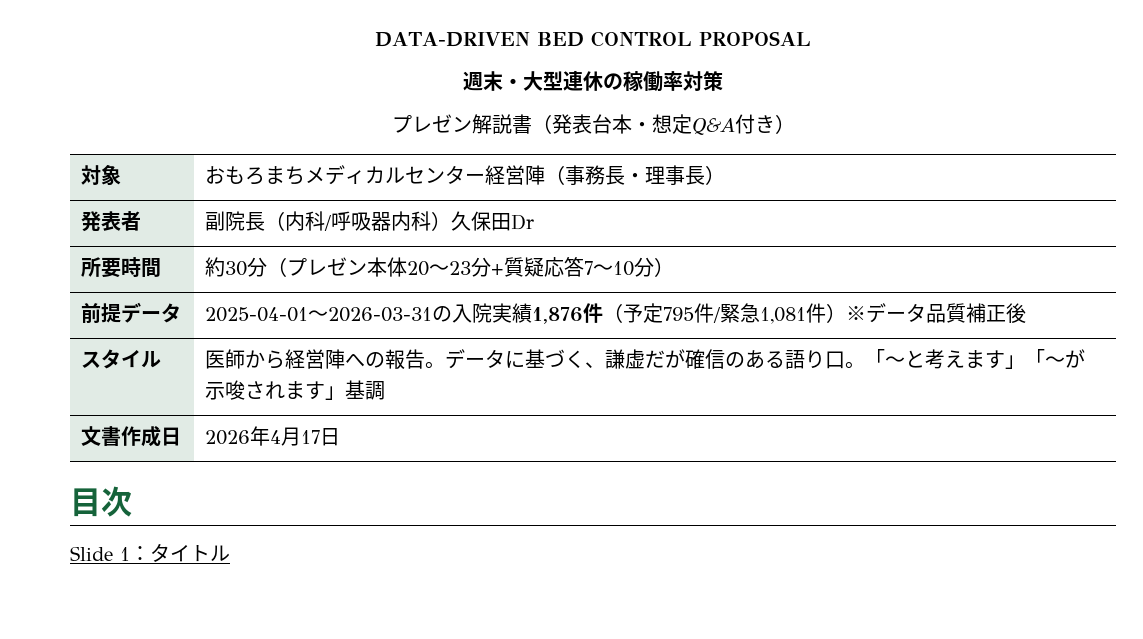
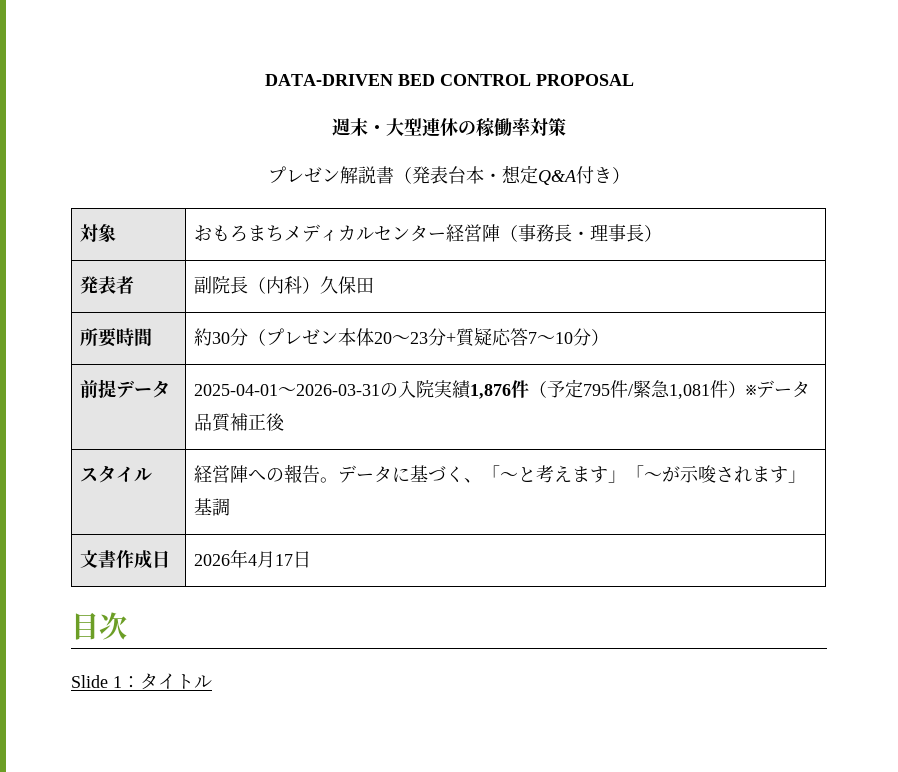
[324,211,432,231] /呼吸器内科 -> (303, 285) none
[511,214,535,230] Dr -> (375, 285) none
[205,349,286,369] 医師から -> (153, 475) none
[605,349,866,369] 謙虚だが確信のある語り口。 -> (483, 480) none

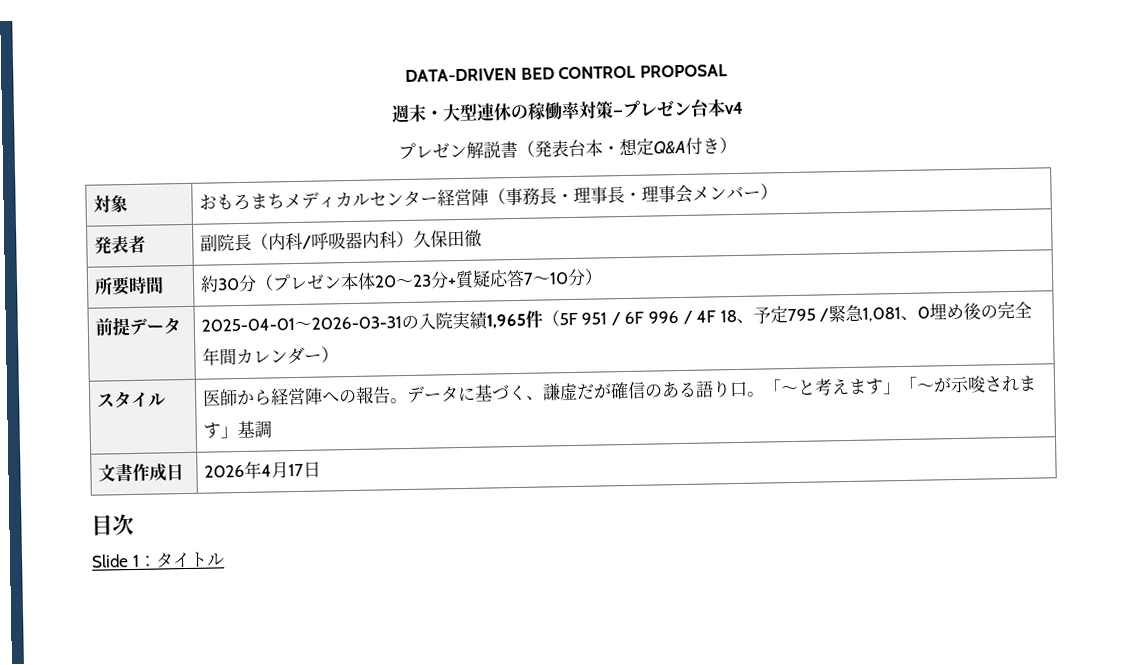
(566, 127) none -> [611,98,744,119] —プレゼン台本v4
(645, 233) none -> [623,184,761,204] ・理事会メンバー
(303, 285) none -> [301,231,397,250] /呼吸器内科
(375, 285) none -> [463,229,482,247] 徹
[470,380,548,399] 1,876件（ -> [485,309,754,329] 1,965件（5F 951 / 6F 996 / 4F 18、
[610,380,629,398] 件 -> (816, 315) none
[710,380,811,398] [194,413,286,432] 件）※データ品質補正後 -> [900,301,1033,322] [201,346,339,366] 、0埋め後の完全年間カレンダー）
(153, 475) none -> [201,389,272,407] 医師から
(483, 480) none -> [541,380,765,401] 謙虚だが確信のある語り口。

